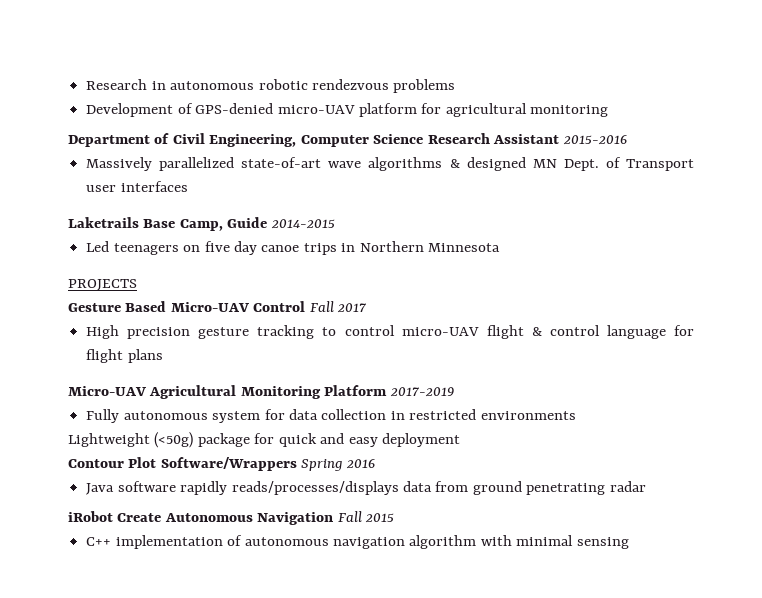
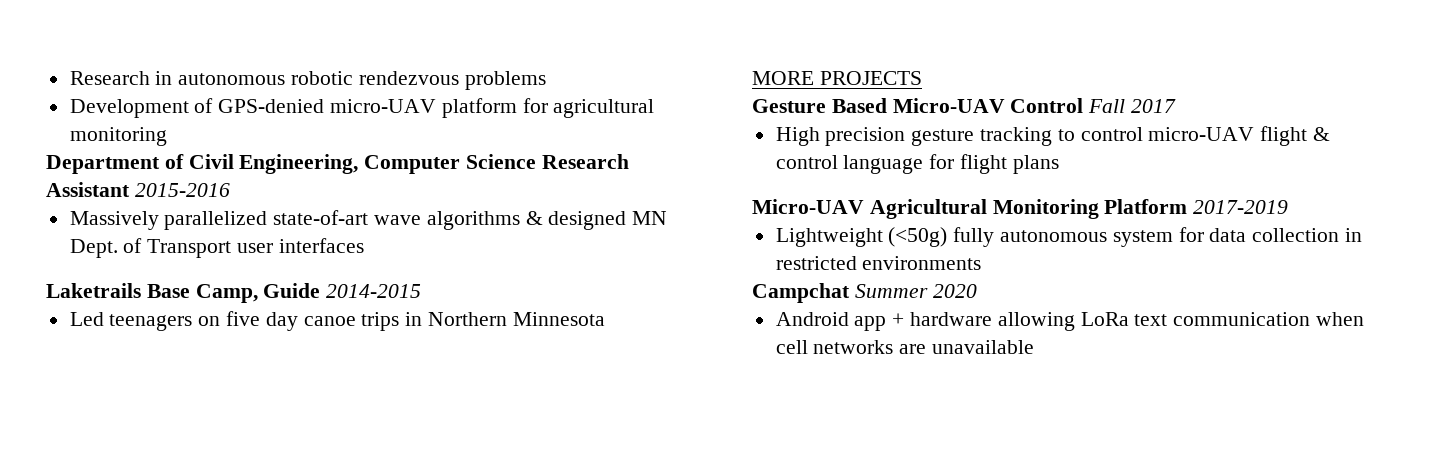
(501, 247) none -> [752,71,814,85] MORE
[86,409,120,423] Fully -> [775,227,995,247] Lightweight (<50g) fully
[68,432,461,448] [68,457,375,471] [86,481,646,495] [68,511,395,525] [86,535,629,549] Lightweight (<50g) package for quick and easy deployment // Contour Plot Software/Wrappers Spring 2016 // Java software rapidly reads/processes/displays data from ground penetrating radar // iRobot Create Autonomous Navigation Fall 2015 // C++ implementation of autonomous navigation algorithm with minimal sensing -> [752,283,977,303] [775,312,1365,331] [775,340,1035,354] Campchat Summer 2020 // Android app + hardware allowing LoRa text communication when cell networks are unavailable

